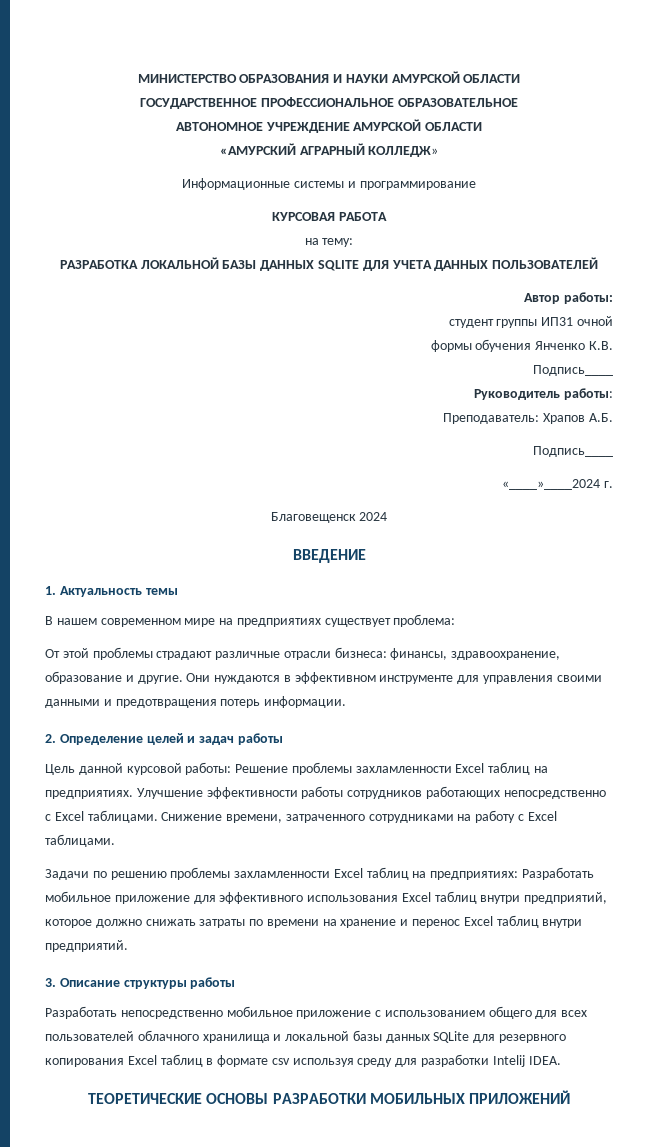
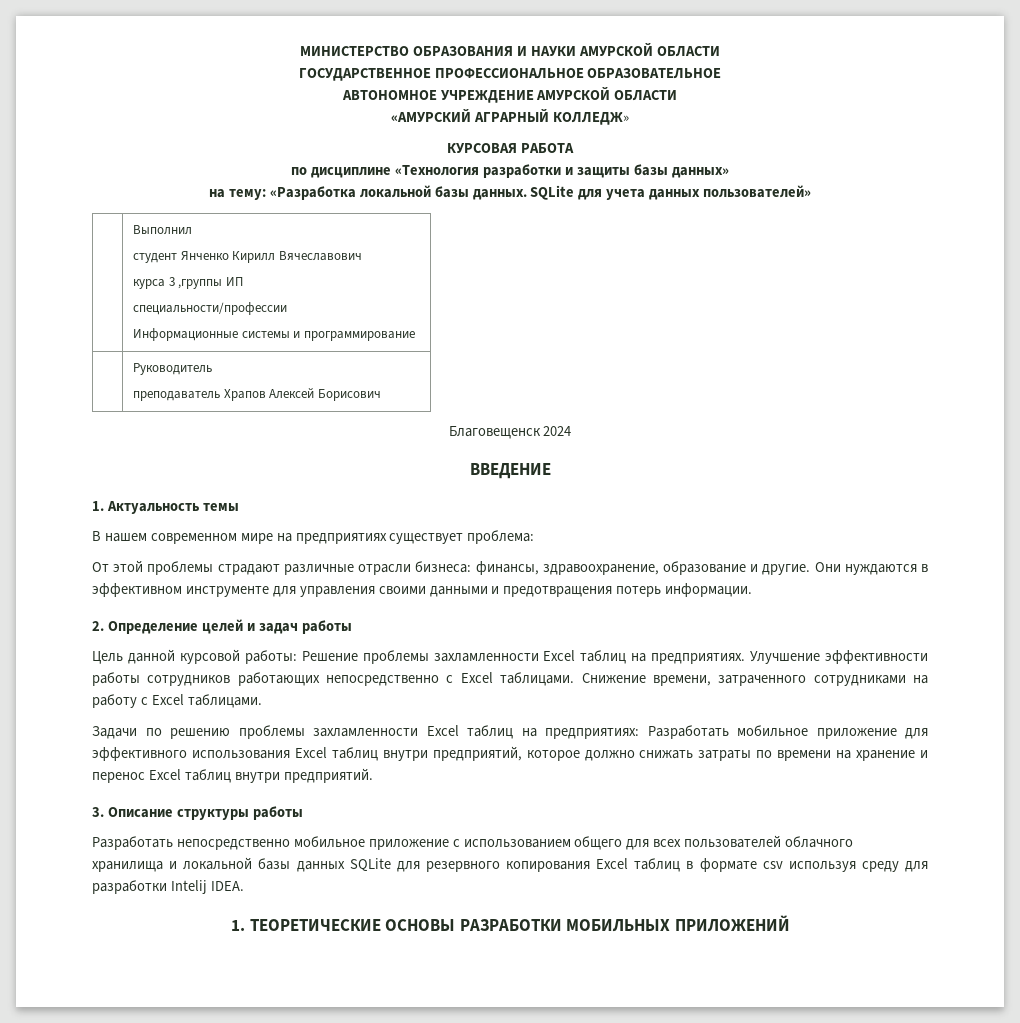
[182,178,476,190] [272,212,387,221] [304,238,354,247] [59,257,599,271] [524,292,613,304] [448,316,613,328] [430,339,613,352] [533,365,613,376] [474,388,613,400] [443,413,613,424] [533,446,613,457] [502,479,613,490] Информационные системы и программирование // КУРСОВАЯ РАБОТА // на тему: // РАЗРАБОТКА ЛОКАЛЬНОЙ БАЗЫ ДАННЫХ SQLITE ДЛЯ УЧЕТА ДАННЫХ ПОЛЬЗОВАТЕЛЕЙ // Автор работы: // студент группы ИП31 очной // формы обучения Янченко К.В. // Подпись____ // Руководитель работы: // Преподаватель: Храпов А.Б. // Подпись____ // «____»____2024 г. -> [447,143,574,153] [291,164,729,178] [208,185,812,200] [133,225,193,235] [133,251,362,263] [133,277,243,289] [133,302,288,315] [133,328,415,341] [133,363,213,375] [133,388,381,401] КУРСОВАЯ РАБОТА // по дисциплине «Технология разработки и защиты базы данных» // на тему: «Разработка локальной базы данных. SQLite для учета данных пользователей» // | Выполнил // студент Янченко Кирилл Вячеславович // курса 3 ,группы ИП // специальности/профессии // Информационные системы и программирование // | Руководитель // преподаватель Храпов Алексей Борисович
(561, 1060) none -> [231,920,246,931] 1.

